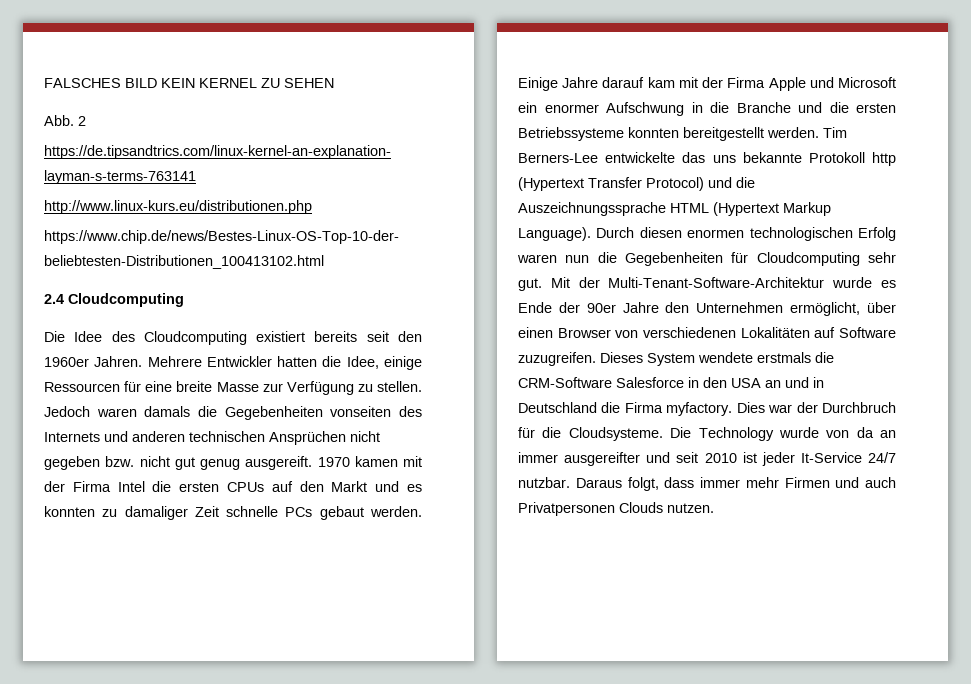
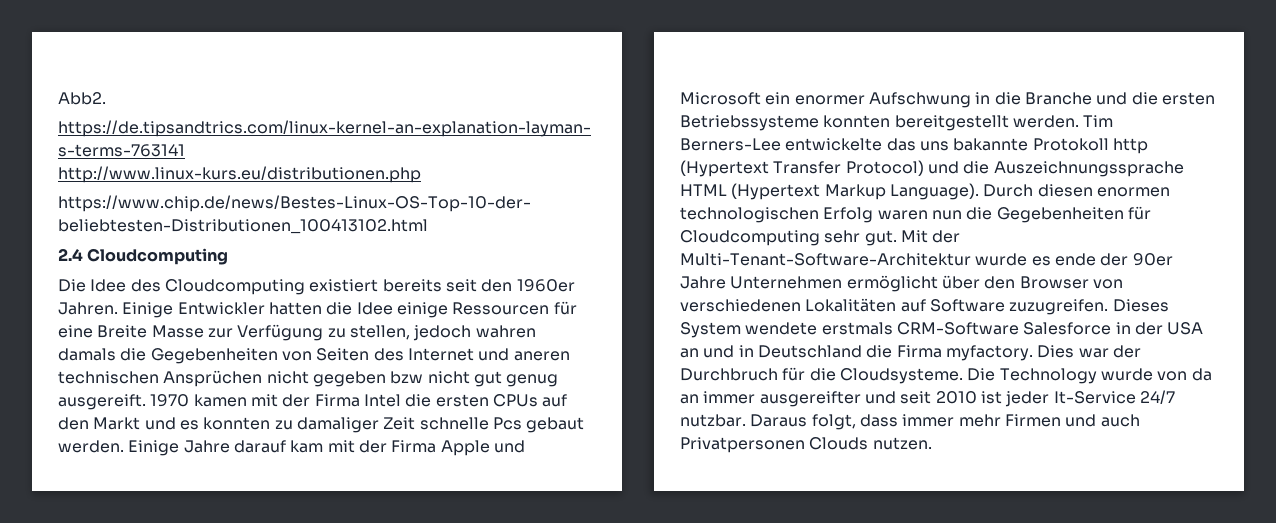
[44,78,334,88] [44,115,86,126] FALSCHES BILD KEIN KERNEL ZU SEHEN // Abb. 2 -> [58,92,106,105] Abb2.
[147,356,202,367] Mehrere -> [122,302,174,318] Einige
[346,356,379,369] Idee, -> [356,302,393,315] Idee
[176,381,213,392] breite -> [97,325,148,338] Breite
[377,381,422,392] [44,406,422,420] [44,431,185,442] stellen. Jedoch waren damals die Gegebenheiten vonseiten des Internets und anderen -> [349,325,536,341] [58,348,570,364] stellen, jedoch wahren damals die Gegebenheiten von Seiten des Internet und aneren
[105,456,135,467] bzw. -> [390,371,424,384] bzw
[285,507,313,517] PCs -> [492,417,522,430] Pcs
[742,152,802,163] bekannte -> [953,138,1029,151] bakannte
[518,302,552,313] Ende -> [1054,253,1096,266] ende
[665,302,896,316] [518,327,553,338] den Unternehmen ermöglicht, über einen -> [730,275,1016,292] Unternehmen ermöglicht über den
[815,352,834,363] die -> (893, 328) none
[703,377,727,388] den -> [1134,322,1163,335] der

